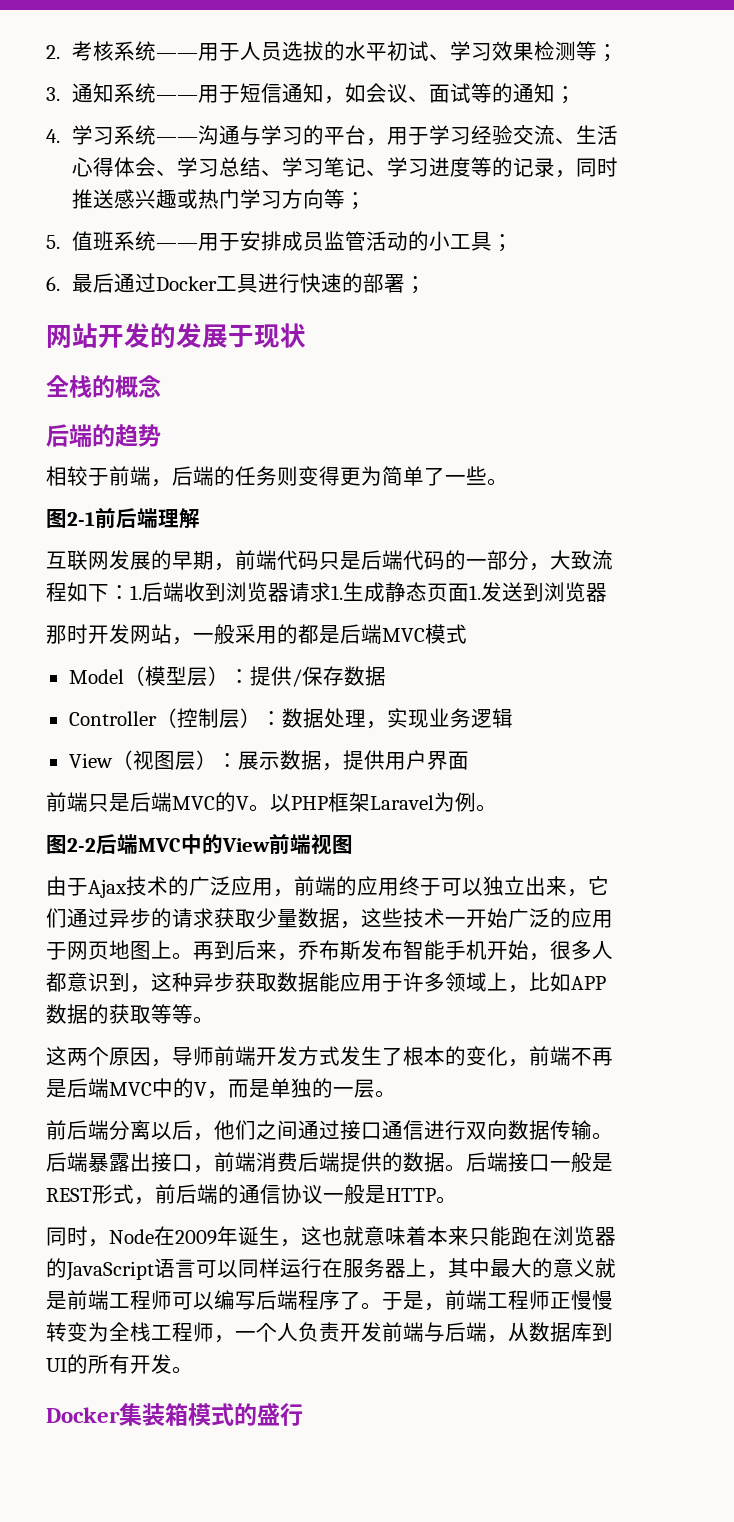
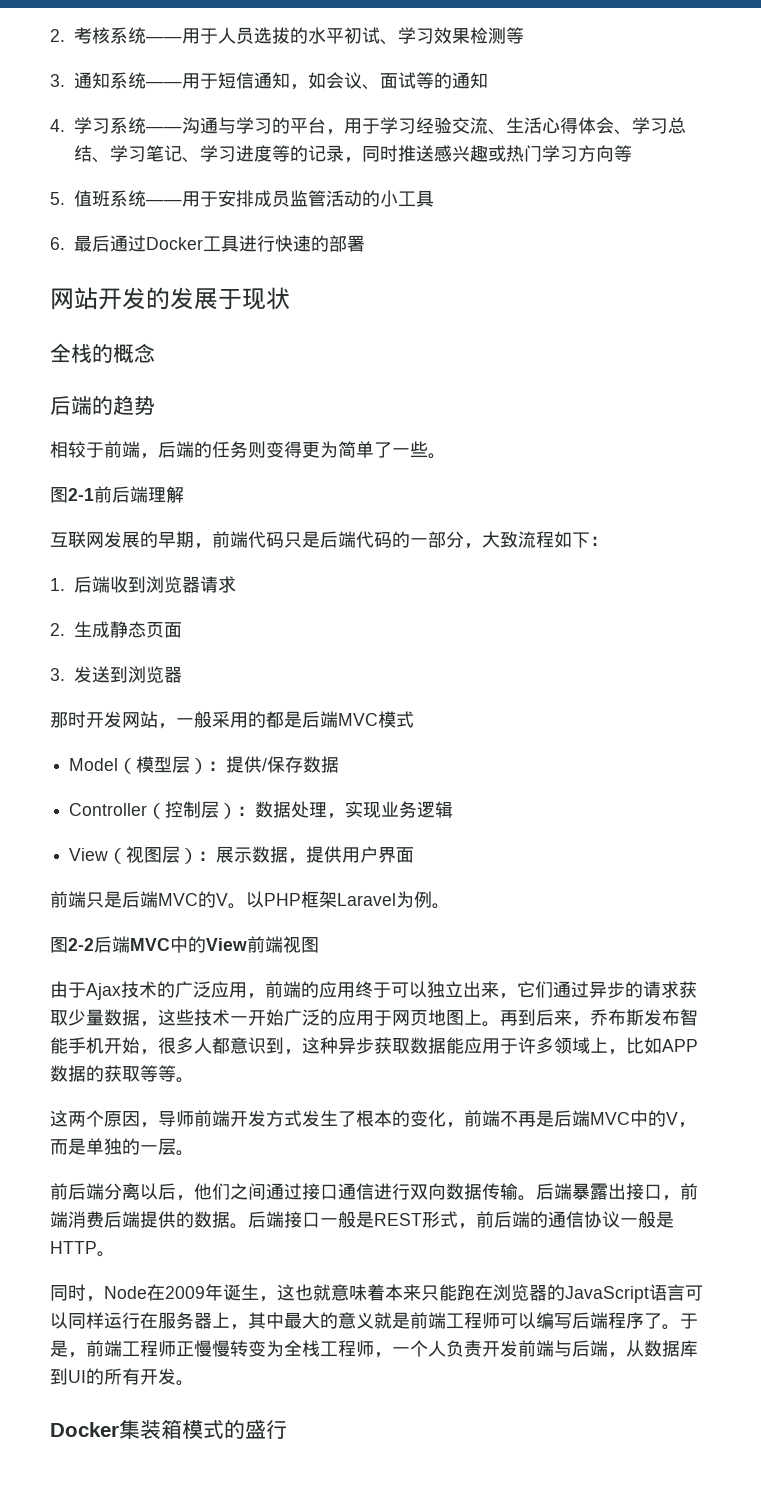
[597,44,619,62] ； -> (524, 35) none
[555,86,577,104] ； -> (488, 80) none
[345,192,367,210] ； -> (632, 153) none
[492,234,514,252] ； -> (434, 198) none
[405,276,427,294] ； -> (365, 243) none
(130, 592) none -> (608, 541) //
[331,585,343,600] 1. -> [50,623,65,636] // 2.
[469,585,481,600] 1. -> [50,668,65,681] // 3.

